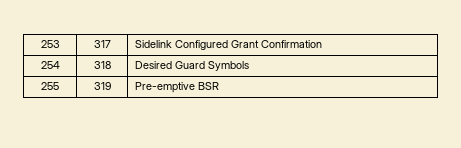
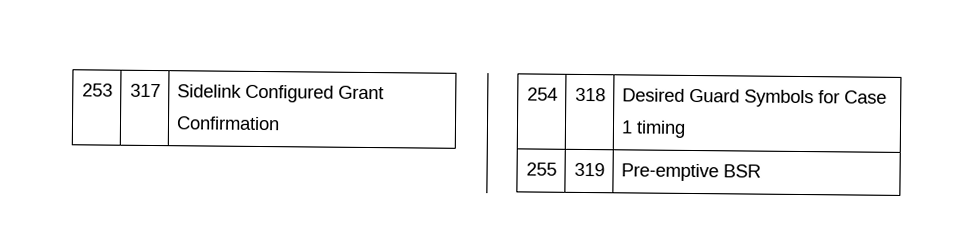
(249, 66) none -> [817,90,887,104] [620,120,686,138] for Case 1 timing

